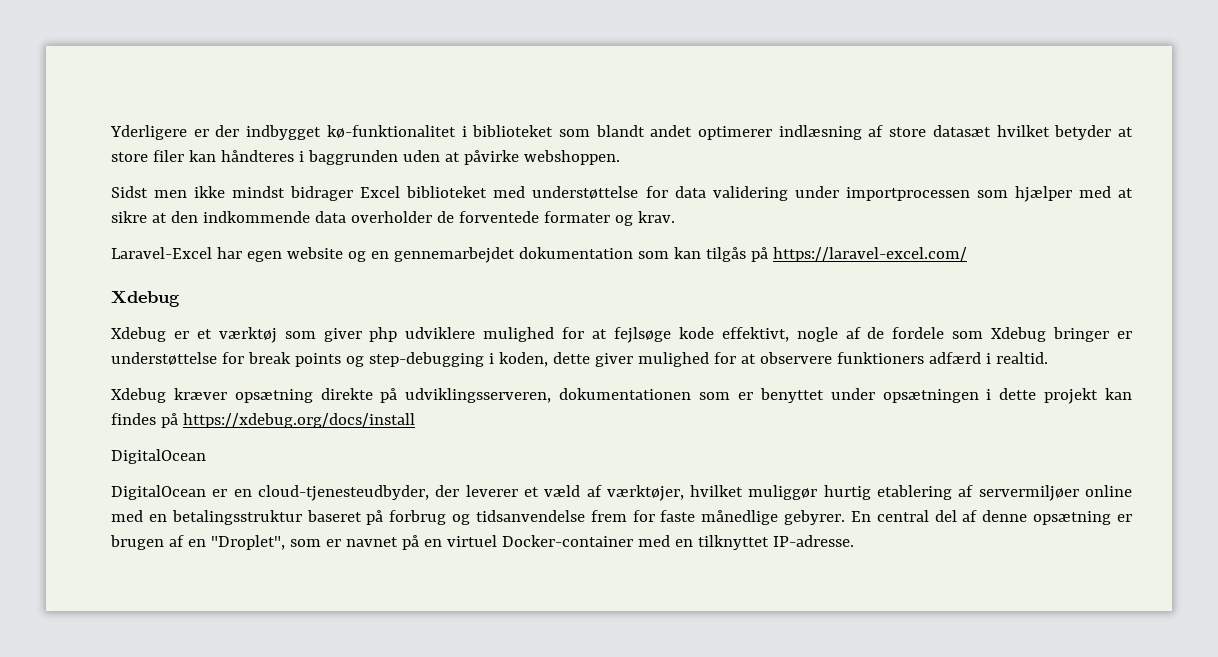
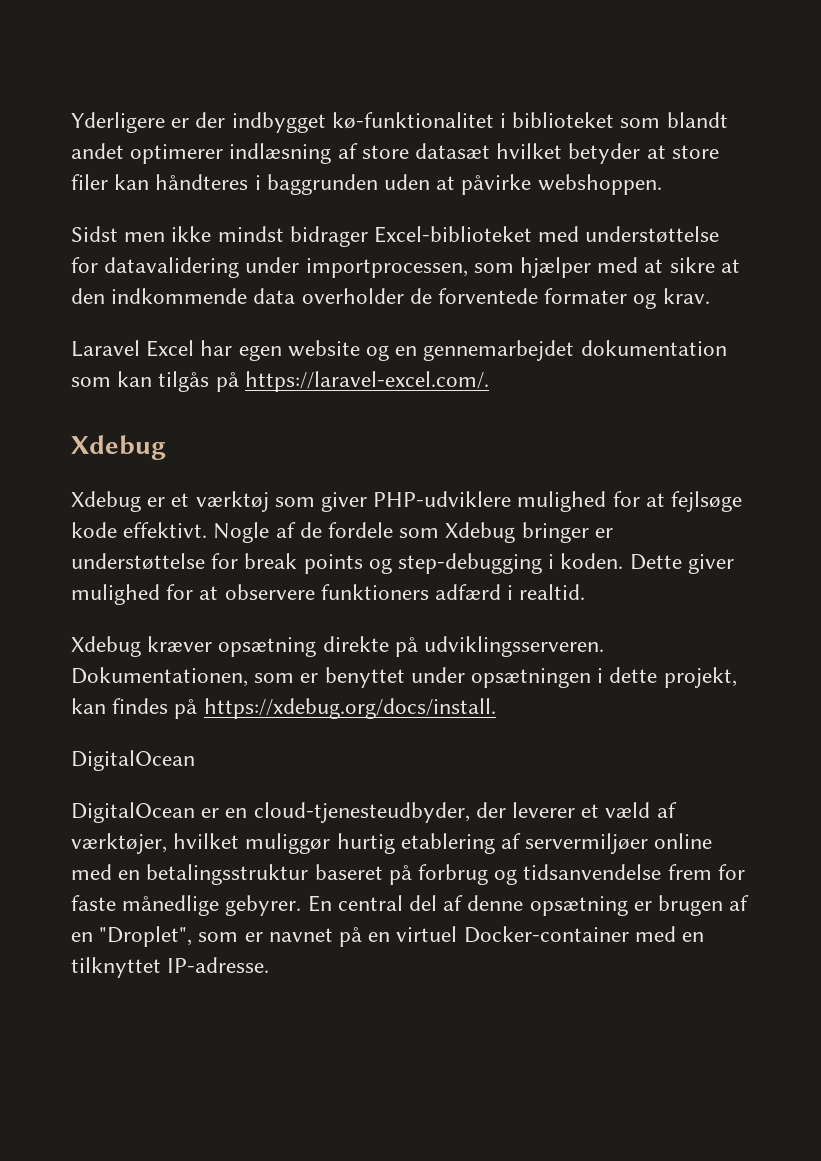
[360,186,488,198] Excel biblioteket -> [374,226,533,243] Excel-biblioteket
[674,186,970,201] data validering under importprocessen -> [104,257,468,278] datavalidering under importprocessen,
[111,247,212,259] Laravel-Excel -> [71,340,195,357] Laravel Excel
[772,247,967,262] https://laravel-excel.com/ -> [244,371,489,392] https://laravel-excel.com/.
[369,327,476,342] php udviklere -> [373,491,512,507] PHP-udviklere
[721,327,838,342] effektivt, nogle -> [123,522,270,543] effektivt. Nogle
[498,352,590,367] koden, dette -> [560,553,682,570] koden. Dette
[405,388,692,403] udviklingsserveren, dokumentationen -> [424,636,605,657] [71,667,248,687] udviklingsserveren. Dokumentationen,
[1044,388,1099,404] projekt -> [663,667,737,688] projekt,
[182,413,415,428] https://xdebug.org/docs/install -> [203,698,496,719] https://xdebug.org/docs/install.

